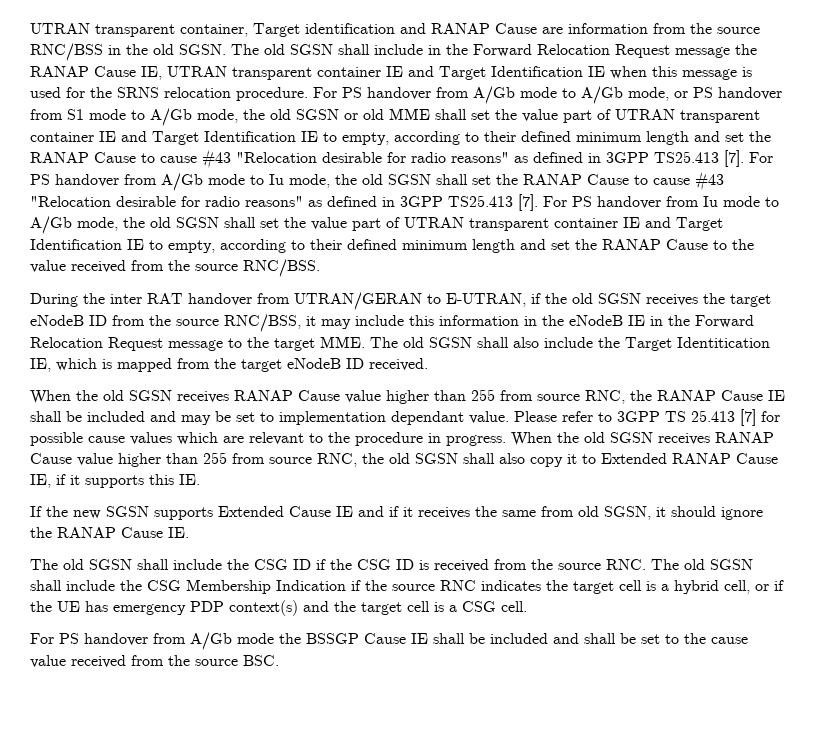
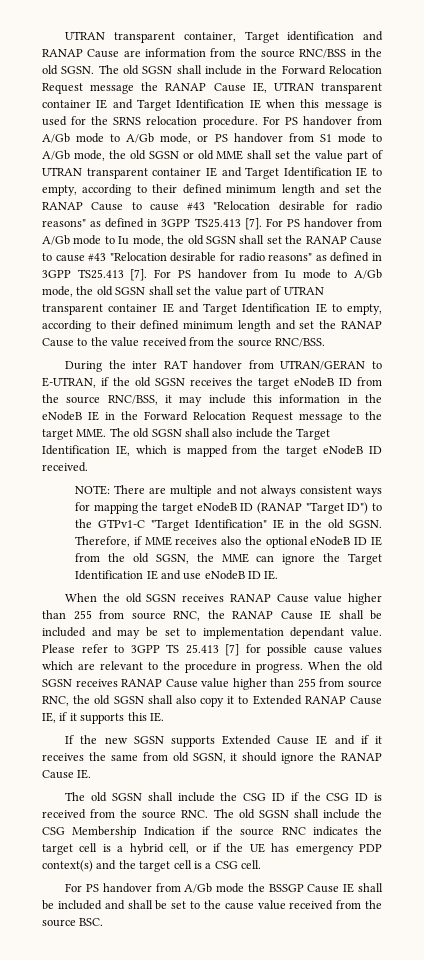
[677,337,770,348] Identitication -> [42,445,110,455] Identification
(428, 364) none -> [75,485,382,497] [75,502,383,514] [75,519,382,531] [75,536,382,548] [75,553,382,565] [75,570,279,580] // NOTE: There are multiple and not always consistent ways for mapping the target eNodeB ID (RANAP "Target ID") to the GTPv1-C "Target Identification" IE in the old SGSN. Therefore, if MME receives also the optional eNodeB ID IE from the old SGSN, the MME can ignore the Target Identification IE and use eNodeB ID IE.

